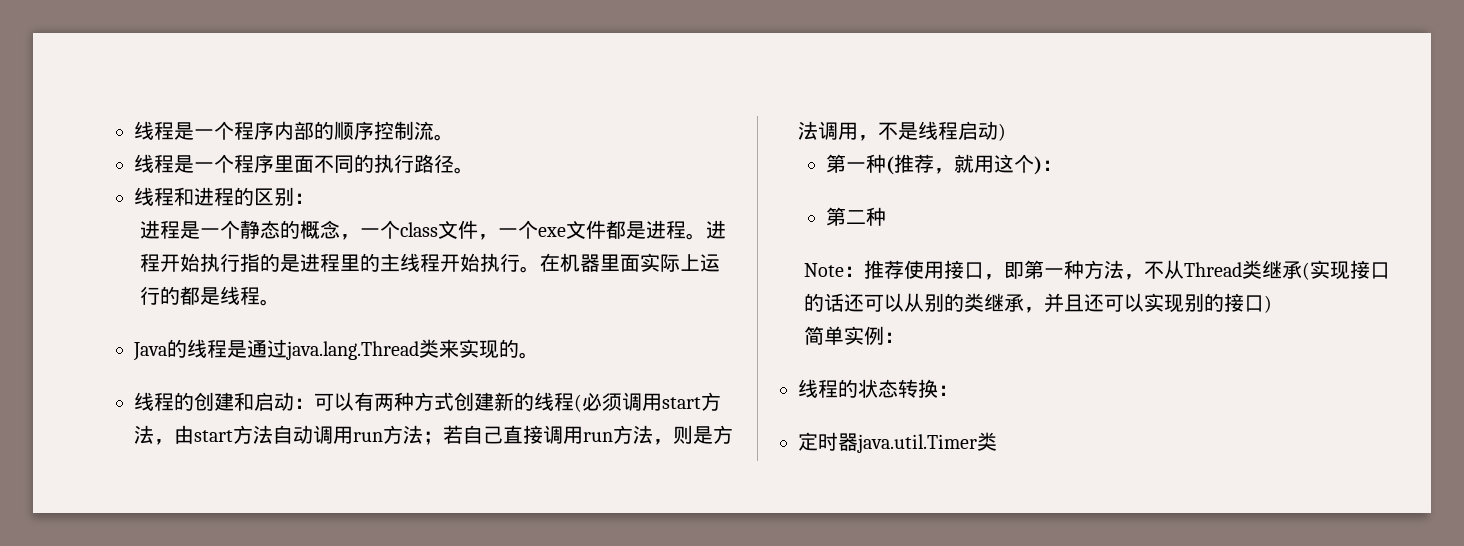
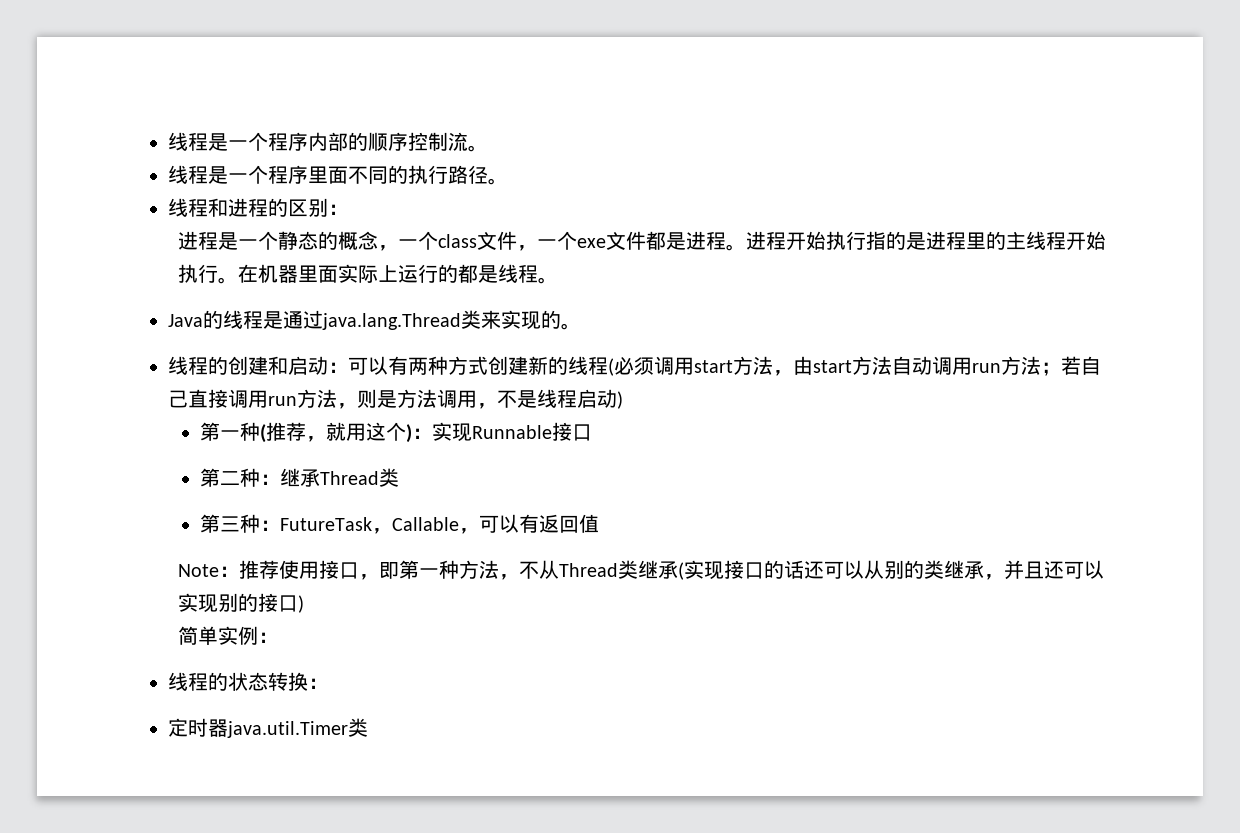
(1063, 165) none -> [431,422,592,442] 实现Runnable接口
(887, 216) none -> [259,468,399,487] [199,514,599,534] ：继承Thread类 // 第三种：FutureTask，Callable，可以有返回值

